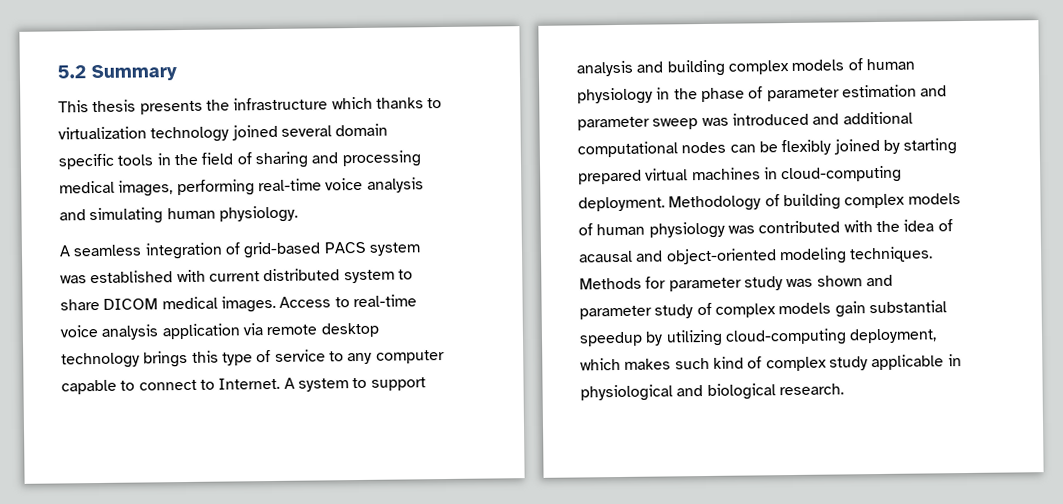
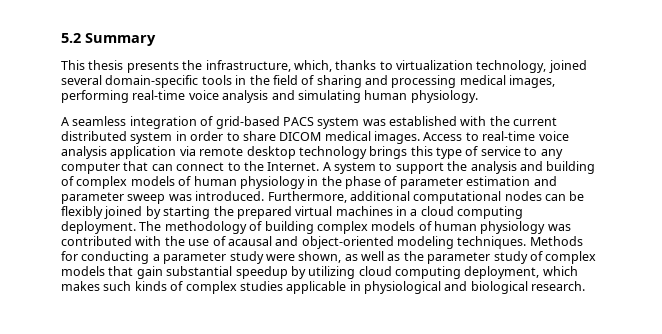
[233,96,373,111] infrastructure which -> [205,60,332,72] infrastructure, which,
[150,126,230,143] technology -> [476,60,547,73] technology,
[335,123,389,137] [58,153,115,170] domain specific -> [105,75,199,88] domain-specific
(206, 276) none -> [489,116,510,126] the
(395, 276) none -> [175,131,224,141] in order
[61,379,136,395] capable to -> [123,161,173,171] that can
(215, 384) none -> [243,161,264,171] the
(426, 384) none -> [447,161,468,171] the
(725, 68) none -> [61,176,74,186] of
[731,112,840,126] introduced and -> [195,191,347,203] introduced. Furthermore,
(958, 146) none -> [213,206,234,216] the
[781,165,903,184] [578,195,762,212] cloud-computing deployment. Methodology -> [410,206,524,219] [61,221,247,234] a cloud computing deployment. The methodology
[903,219,935,232] idea -> [188,239,210,246] use
[668,274,893,292] parameter study was shown and -> [81,251,424,264] conducting a parameter study were shown, as well as the
(832, 308) none -> [108,266,134,276] that
[724,328,847,346] cloud-computing -> [358,266,461,279] cloud computing
[712,356,868,372] kind of complex study -> [134,281,283,294] kinds of complex studies

